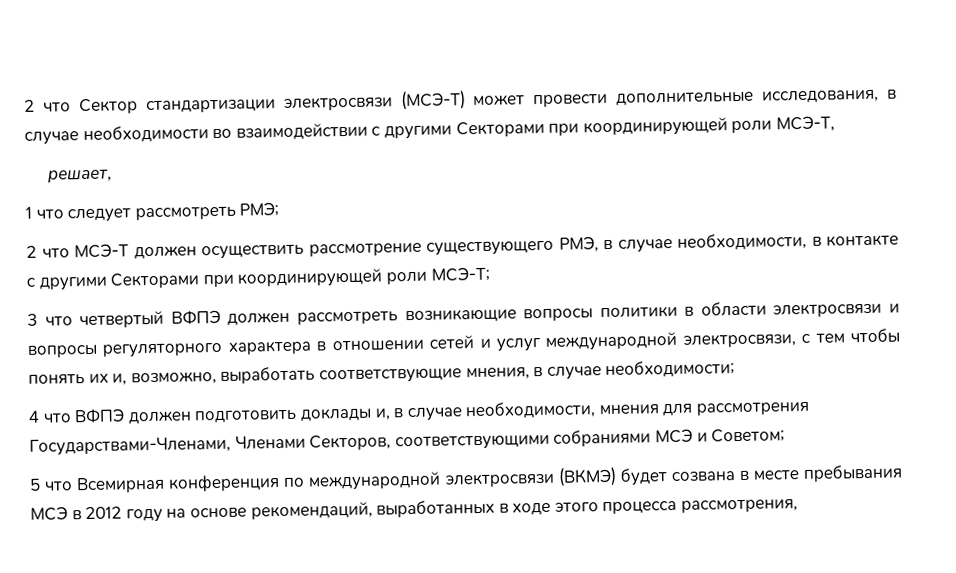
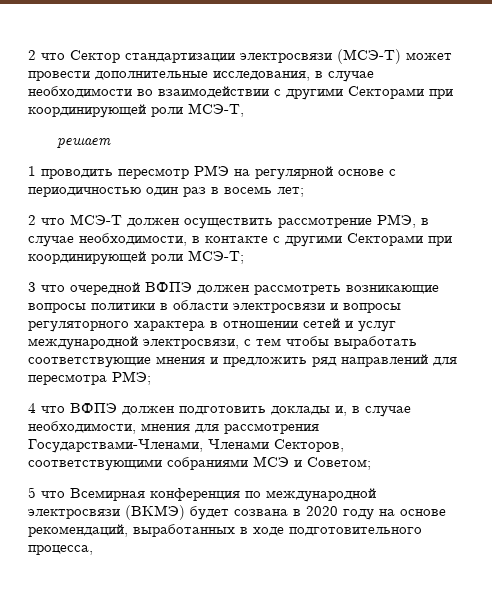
[47,168,112,183] решает, -> [56,138,111,149] решает
[35,202,280,223] что следует рассмотреть РМЭ; -> [41,165,396,180] [28,186,304,197] проводить пересмотр РМЭ на регулярной основе с периодичностью один раз в восемь лет;
[426,240,554,256] существующего -> (372, 222) none
[79,310,165,329] четвертый -> [70,282,140,295] очередной
[28,360,736,386] понять их и, возможно, выработать соответствующие мнения, в случае необходимости; -> [334,336,417,349] [28,354,457,368] [28,371,151,385] выработать соответствующие мнения и предложить ряд направлений для пересмотра РМЭ;
[752,464,904,483] [30,506,123,521] месте пребывания МСЭ в 2012 -> [306,506,338,516] 2020
[554,499,799,515] этого процесса рассмотрения, -> [289,527,422,536] [28,545,93,555] подготовительного процесса,

